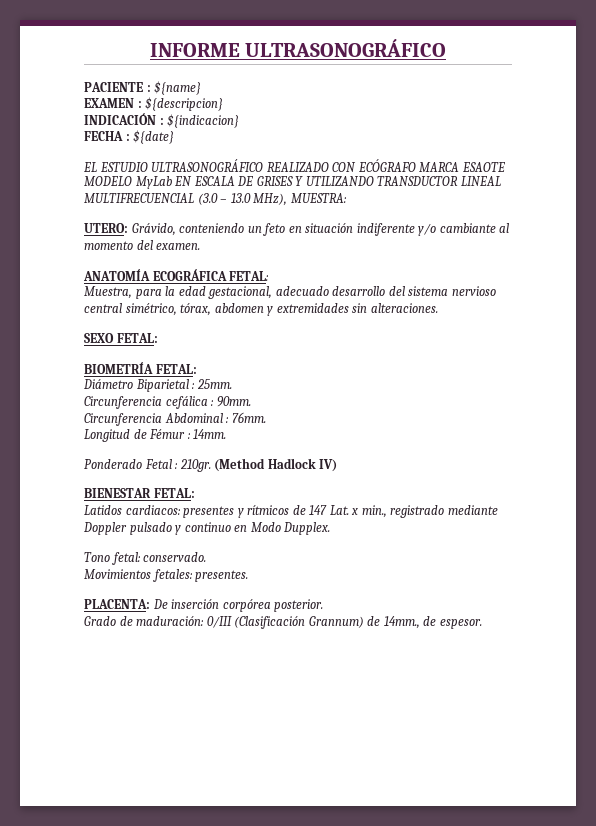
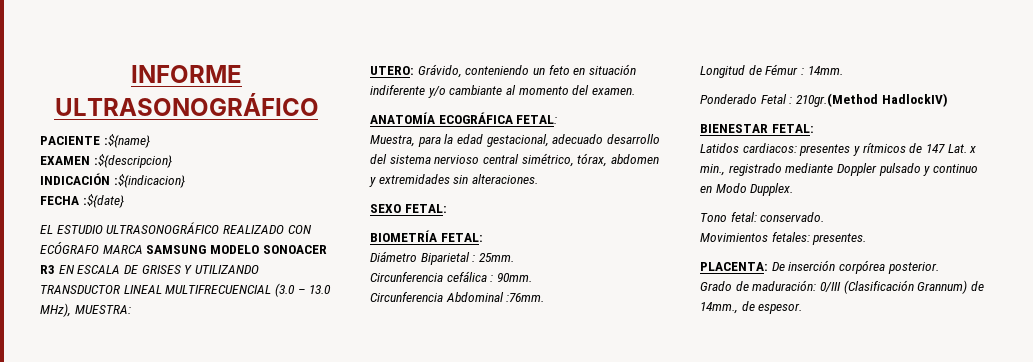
[146,81,202,95] : ${name} -> [103,134,150,148] :${name}
[137,97,224,111] : ${descripcion} -> [93,154,172,168] :${descripcion}
[159,114,240,128] : ${indicacion} -> [113,174,185,188] :${indicacion}
[125,130,175,144] : ${date} -> [82,194,124,208] :${date}
[461,162,505,172] [84,176,172,189] ESAOTE MODELO MyLab -> [146,245,327,254] [40,265,55,274] SAMSUNG MODELO SONOACER R3
[226,412,266,423] : 76mm. -> [506,293,545,302] :76mm.
[179,458,338,472] 210gr. (Method Hadlock IV) -> [795,93,948,107] 210gr.(Method HadlockIV)

